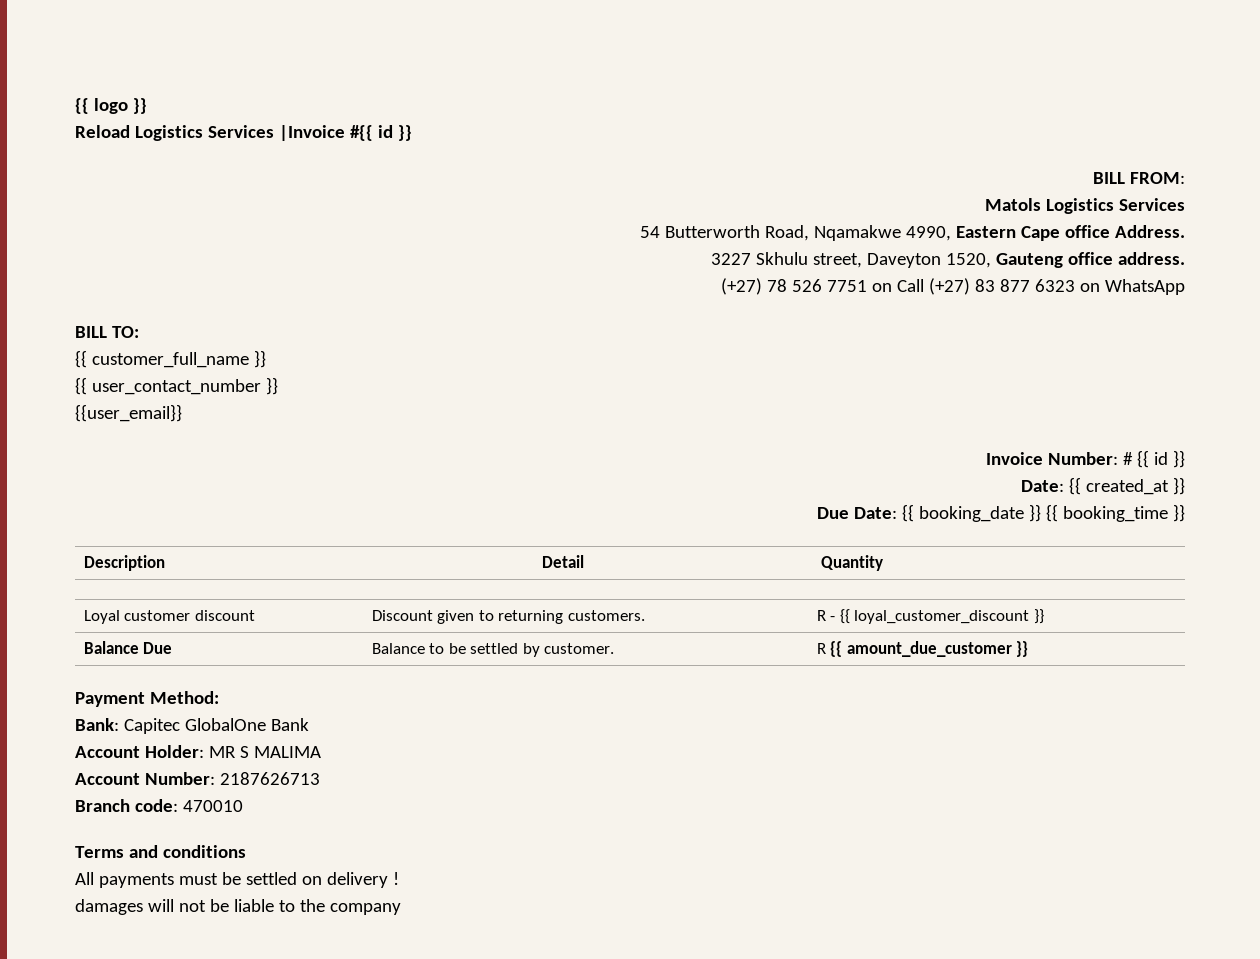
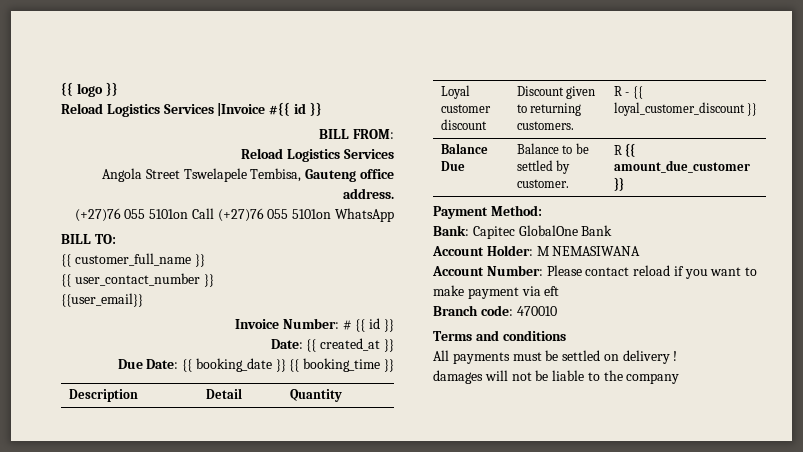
[985,198,1042,211] Matols -> [241,148,284,159] Reload
[640,225,1185,241] [711,252,1185,268] [721,278,1101,295] 54 Butterworth Road, Nqamakwe 4990, Eastern Cape office Address. // 3227 Skhulu street, Daveyton 1520, Gauteng office address. // (+27) 78 526 7751 on Call (+27) 83 877 6323 on -> [102,168,394,182] [343,188,394,199] [74,208,332,222] Angola Street Tswelapele Tembisa, Gauteng office address. // (+27)76 055 5101on Call (+27)76 055 5101on
[208,746,321,758] MR S MALIMA -> [536,246,641,256] M NEMASIWANA
[219,772,320,785] 2187626713 -> [546,265,758,279] [433,285,560,299] Please contact reload if you want to make payment via eft

